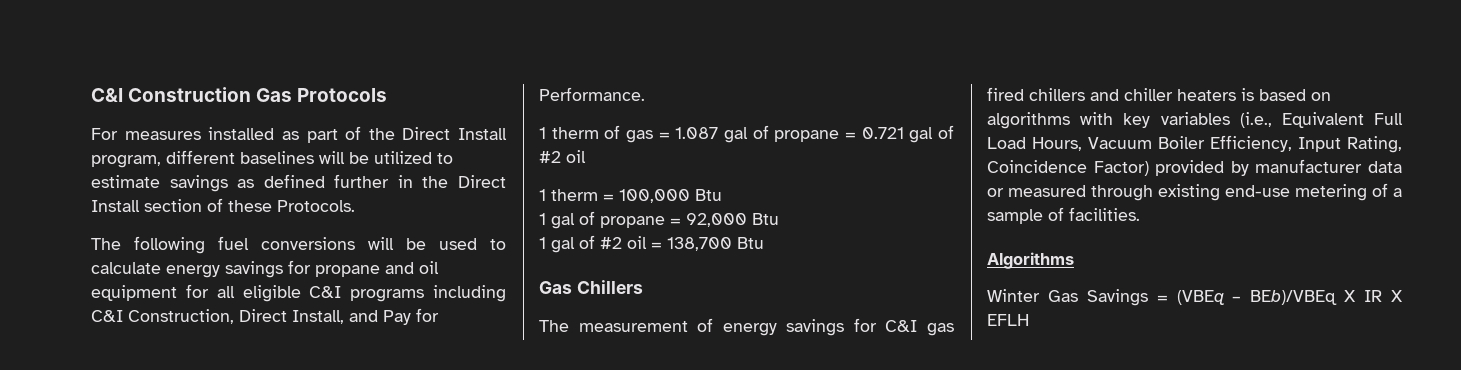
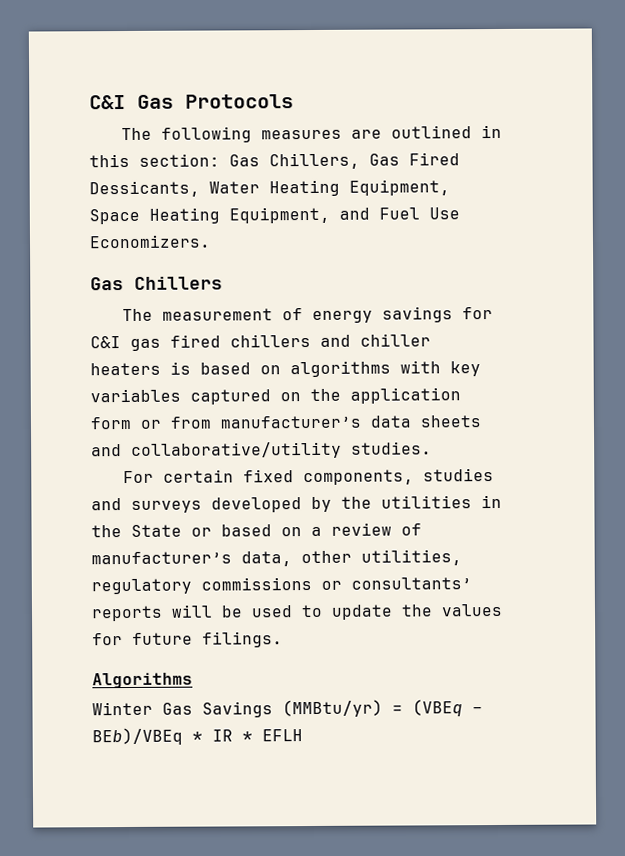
[91,87,252,102] C&I Construction -> [89,95,126,110] C&I
[91,126,507,143] [91,150,453,168] [91,174,506,192] [91,198,355,212] [91,236,506,254] [91,260,439,278] [91,284,506,302] [91,308,439,325] [539,87,645,101] [539,125,954,143] [539,150,586,163] [539,189,722,203] [539,211,779,229] [539,235,764,253] For measures installed as part of the Direct Install program, different baselines will be utilized to estimate savings as defined further in the Direct Install section of these Protocols. // The following fuel conversions will be used to calculate energy savings for propane and oil equipment for all eligible C&I programs including C&I Construction, Direct Install, and Pay for Performance. // 1 therm of gas = 1.087 gal of propane = 0.721 gal of #2 oil // 1 therm = 100,000 Btu // 1 gal of propane = 92,000 Btu // 1 gal of #2 oil = 138,700 Btu -> [121,124,503,143] [89,152,460,170] [89,179,450,198] [89,206,460,225] [89,234,211,249] The following measures are outlined in this section: Gas Chillers, Gas Fired Dessicants, Water Heating Equipment, Space Heating Equipment, and Fuel Use Economizers.
[1239,112,1403,128] [987,135,1402,153] [987,159,1402,176] [987,183,1402,201] [987,207,1140,224] (i.e., Equivalent Full Load Hours, Vacuum Boiler Efficiency, Input Rating, Coincidence Factor) provided by manufacturer data or measured through existing end-use metering of a sample of facilities. -> [190,387,461,405] [90,415,481,430] [91,441,432,459] [123,468,495,486] [91,494,502,513] [91,522,422,538] [91,549,462,567] [91,577,472,595] [91,603,503,622] [92,631,283,648] captured on the application form or from manufacturer’s data sheets and collaborative/utility studies. // For certain fixed components, studies and surveys developed by the utilities in the State or based on a review of manufacturer’s data, other utilities, regulatory commissions or consultants’ reports will be used to update the values for future filings.
(1148, 297) none -> [282,699,383,718] (MMBtu/yr)
[1344,290,1403,302] X IR X -> [192,729,253,742] * IR *

